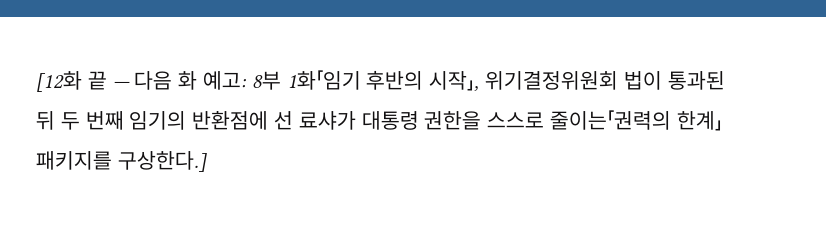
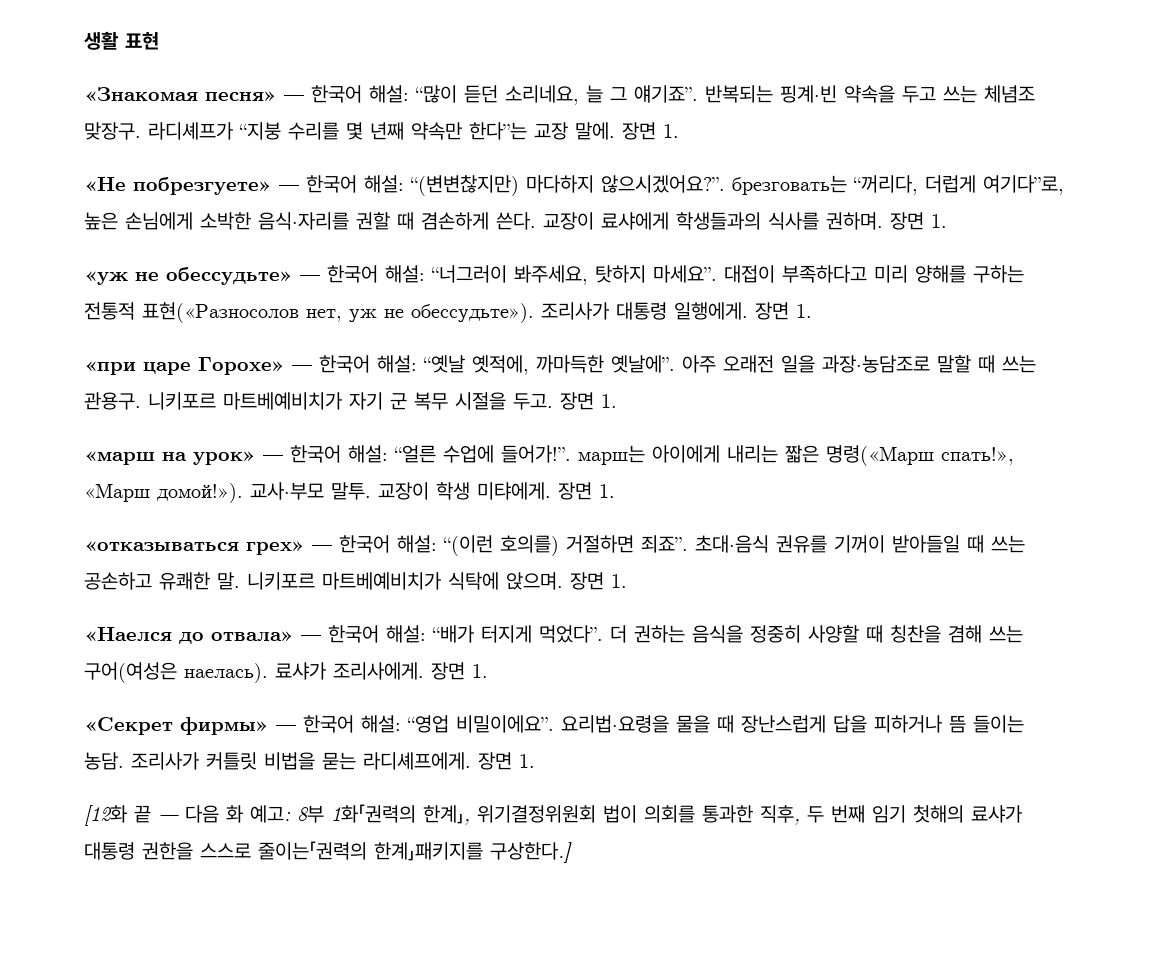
(36, 81) none -> [84,31,159,50] [84,85,1035,105] [84,122,679,140] [84,175,1064,196] [84,212,947,230] [84,265,1024,285] [84,302,812,323] [84,355,1036,375] [84,392,617,410] [84,445,1014,466] [84,482,615,503] [84,535,1025,556] [84,572,627,590] [84,625,1023,644] [84,662,488,683] [84,715,1024,735] [84,752,535,770] 생활 표현 // «Знакомая песня» — 한국어 해설: “많이 듣던 소리네요, 늘 그 얘기죠”. 반복되는 핑계·빈 약속을 두고 쓰는 체념조 맞장구. 라디셰프가 “지붕 수리를 몇 년째 약속만 한다”는 교장 말에. 장면 1. // «Не побрезгуете» — 한국어 해설: “(변변찮지만) 마다하지 않으시겠어요?”. брезговать는 “꺼리다, 더럽게 여기다”로, 높은 손님에게 소박한 음식·자리를 권할 때 겸손하게 쓴다. 교장이 료샤에게 학생들과의 식사를 권하며. 장면 1. // «уж не обессудьте» — 한국어 해설: “너그러이 봐주세요, 탓하지 마세요”. 대접이 부족하다고 미리 양해를 구하는 전통적 표현(«Разносолов нет, уж не обессудьте»). 조리사가 대통령 일행에게. 장면 1. // «при царе Горохе» — 한국어 해설: “옛날 옛적에, 까마득한 옛날에”. 아주 오래전 일을 과장·농담조로 말할 때 쓰는 관용구. 니키포르 마트베예비치가 자기 군 복무 시절을 두고. 장면 1. // «марш на урок» — 한국어 해설: “얼른 수업에 들어가!”. марш는 아이에게 내리는 짧은 명령(«Марш спать!», «Марш домой!»). 교사·부모 말투. 교장이 학생 미탸에게. 장면 1. // «отказываться грех» — 한국어 해설: “(이런 호의를) 거절하면 죄죠”. 초대·음식 권유를 기꺼이 받아들일 때 쓰는 공손하고 유쾌한 말. 니키포르 마트베예비치가 식탁에 앉으며. 장면 1. // «Наелся до отвала» — 한국어 해설: “배가 터지게 먹었다”. 더 권하는 음식을 정중히 사양할 때 칭찬을 겸해 쓰는 구어(여성은 наелась). 료샤가 조리사에게. 장면 1. // «Секрет фирмы» — 한국어 해설: “영업 비밀이에요”. 요리법·요령을 물을 때 장난스럽게 답을 피하거나 뜸 들이는 농담. 조리사가 커틀릿 비법을 묻는 라디셰프에게. 장면 1. //
[322,70,468,90] 임기 후반의 시작 -> [365,805,457,823] 권력의 한계
[667,71,725,90] [36,111,294,130] 통과된 뒤 두 번째 임기의 반환점에 선 -> [644,805,964,825] 의회를 통과한 직후, 두 번째 임기 첫해의

